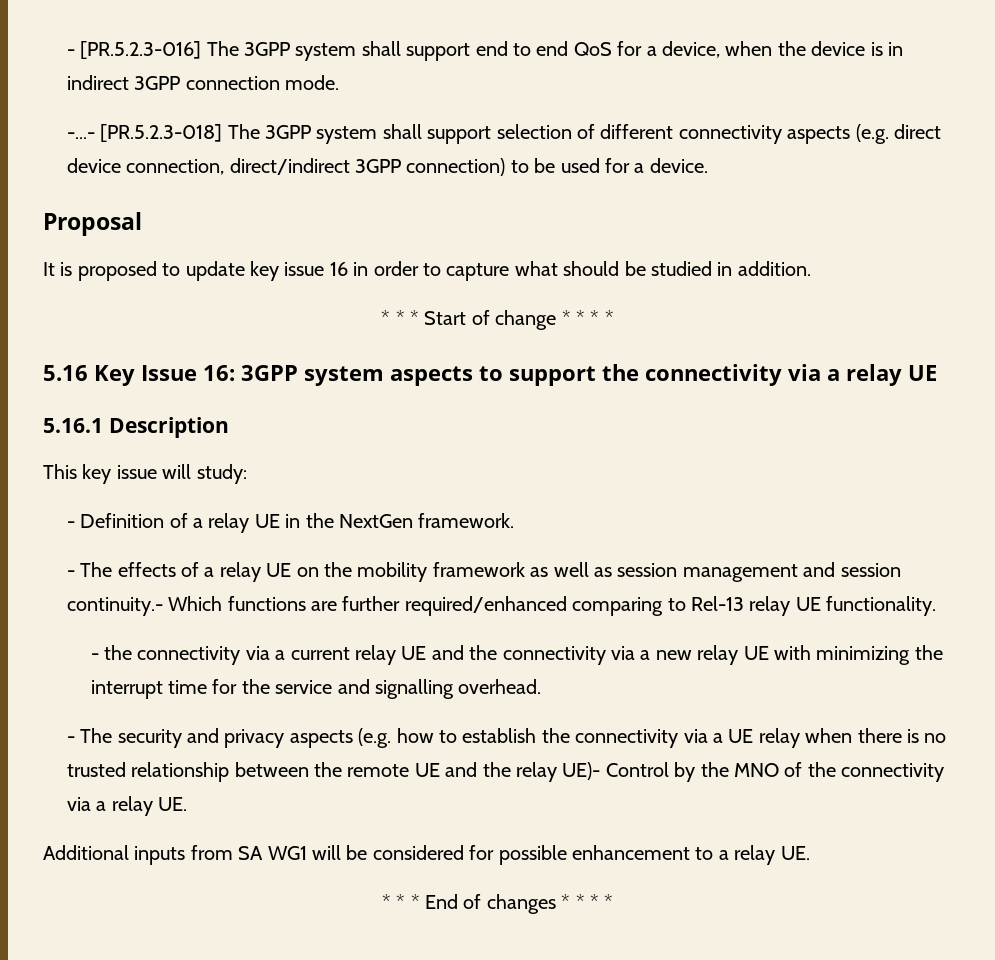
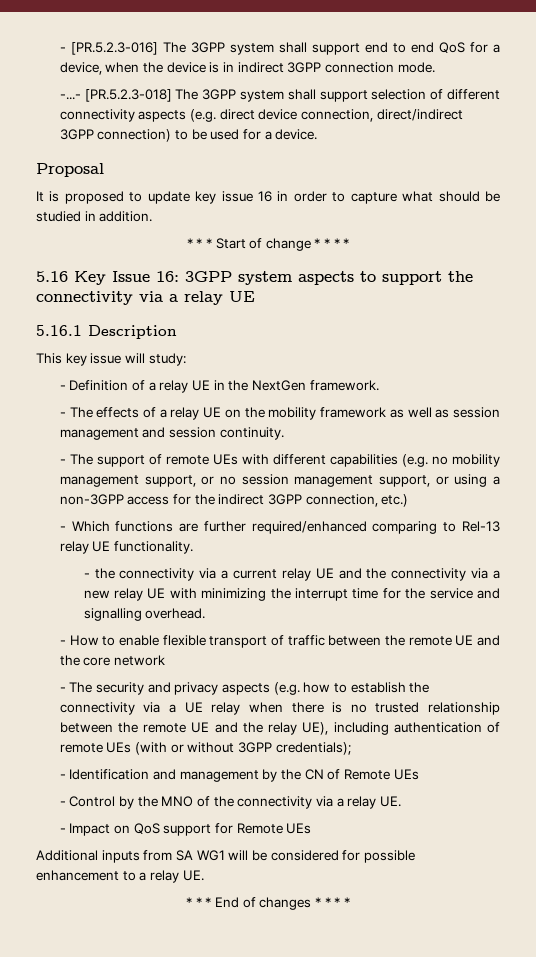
[66,597,163,616] continuity.- -> [219,427,284,440] [59,454,501,467] [59,474,500,487] [59,494,409,507] [59,526,66,531] continuity. // - The support of remote UEs with different capabilities (e.g. no mobility management support, or no session management support, or using a non-3GPP access for the indirect 3GPP connection, etc.) // -
(542, 686) none -> [59,635,500,648] [59,655,166,666] // - How to enable flexible transport of traffic between the remote UE and the core network
[562,762,601,780] UE)- -> [302,722,501,735] [59,742,351,755] [59,769,419,782] [59,801,66,806] UE), including authentication of remote UEs (with or without 3GPP credentials); // - Identification and management by the CN of Remote UEs // -
(187, 804) none -> [59,823,312,836] // - Impact on QoS support for Remote UEs

